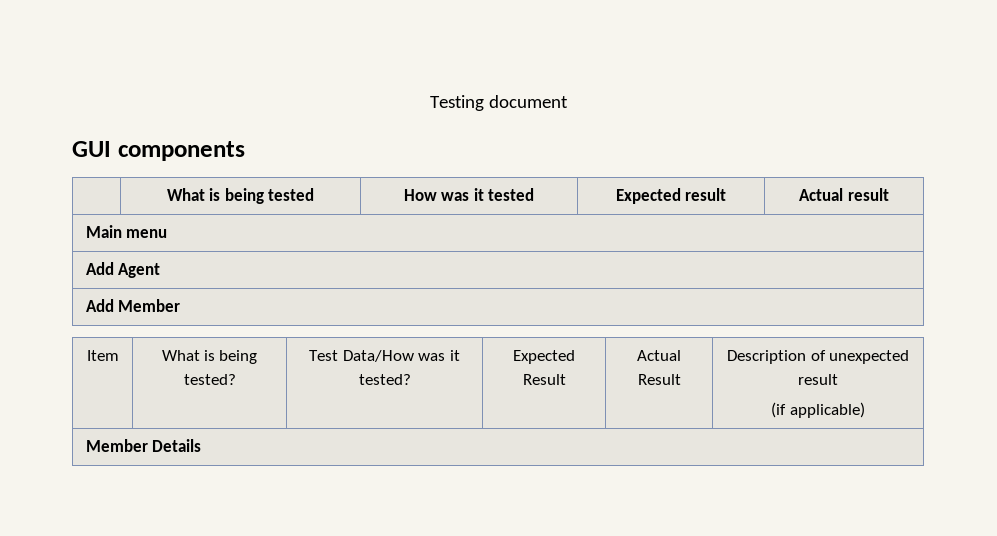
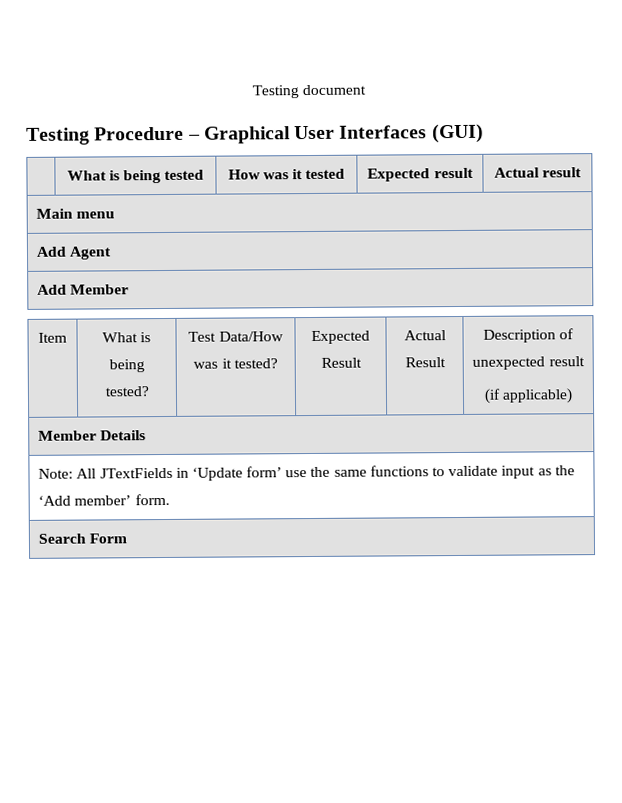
[72,141,245,161] GUI components -> [26,123,484,145] Testing Procedure – Graphical User Interfaces (GUI)
(202, 445) none -> [38,465,575,481] [38,493,170,506] [38,533,128,544] // Note: All JTextFields in ‘Update form’ use the same functions to validate input as the ‘Add member’ form. // Search Form

